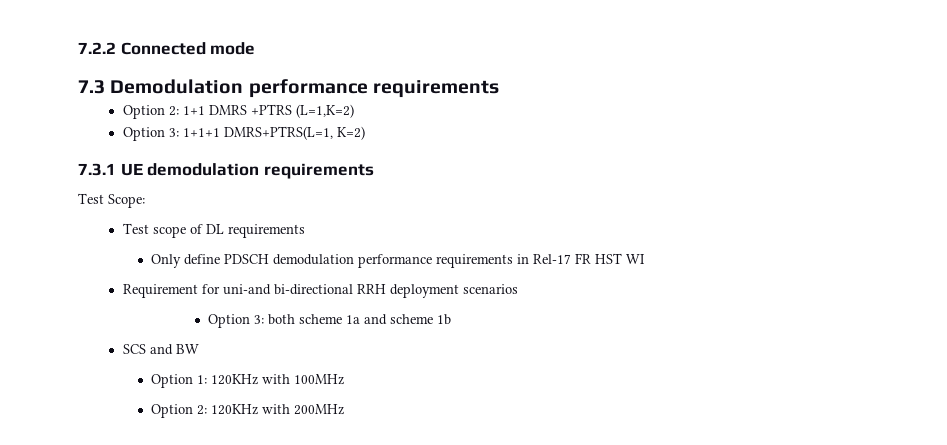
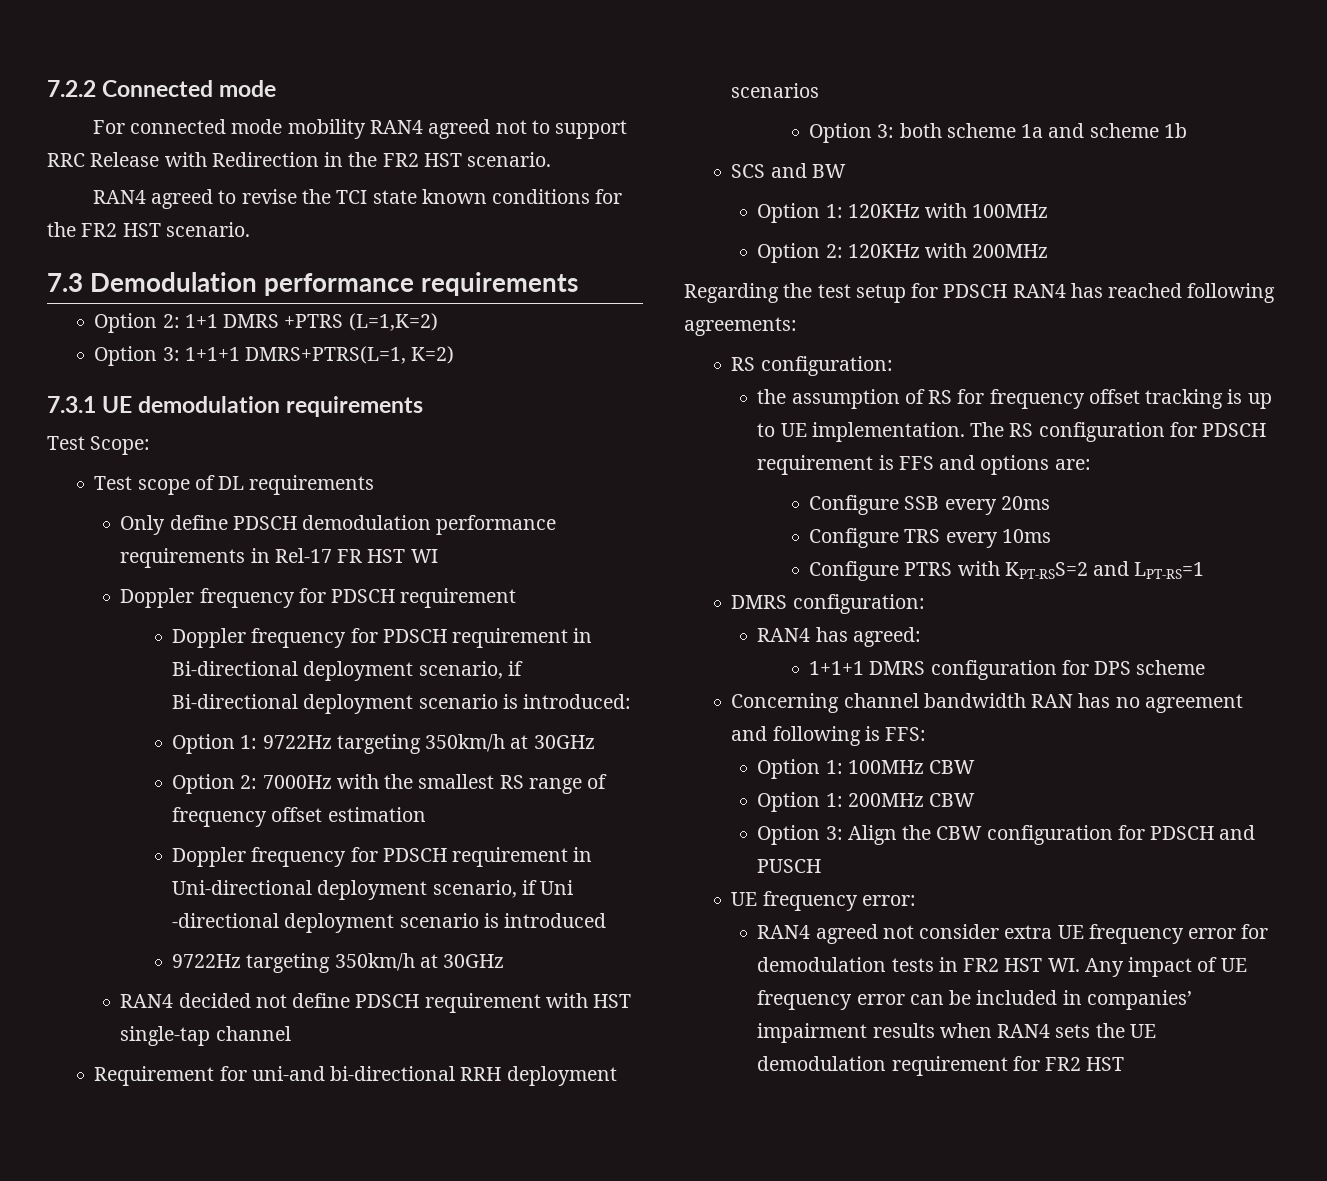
(256, 48) none -> [92,119,628,139] [47,152,552,167] [92,189,623,209] [47,222,250,237] // For connected mode mobility RAN4 agreed not to support RRC Release with Redirection in the FR2 HST scenario. // RAN4 agreed to revise the TCI state known conditions for the FR2 HST scenario.
(646, 259) none -> [120,588,517,608] [172,628,593,648] [172,661,523,681] [172,694,632,714] [172,734,595,754] [172,774,608,794] [172,807,426,827] [172,847,593,867] [172,880,574,900] [172,913,607,933] [172,953,505,973] [120,993,632,1013] [120,1026,291,1046] // Doppler frequency for PDSCH requirement // Doppler frequency for PDSCH requirement in Bi-directional deployment scenario, if Bi-directional deployment scenario is introduced: // Option 1: 9722Hz targeting 350km/h at 30GHz // Option 2: 7000Hz with the smallest RS range of frequency offset estimation // Doppler frequency for PDSCH requirement in Uni-directional deployment scenario, if Uni -directional deployment scenario is introduced // 9722Hz targeting 350km/h at 30GHz // RAN4 decided not define PDSCH requirement with HST single-tap channel
(345, 409) none -> [684,283,1276,303] [684,317,797,336] [731,356,893,376] [757,389,1272,409] [757,422,1267,442] [757,455,1091,475] [809,495,1050,515] [809,528,1051,548] [809,561,1205,581] [731,594,925,614] [757,627,921,647] [809,660,1206,680] [731,693,1243,713] [731,726,927,746] [757,759,976,779] [757,792,976,812] [757,825,1256,845] [757,859,822,873] [731,891,916,911] [757,924,1269,944] [757,957,1247,977] [757,990,1192,1010] [757,1023,1156,1043] [757,1056,1125,1076] // Regarding the test setup for PDSCH RAN4 has reached following agreements: // RS configuration: // the assumption of RS for frequency offset tracking is up to UE implementation. The RS configuration for PDSCH requirement is FFS and options are: // Configure SSB every 20ms // Configure TRS every 10ms // Configure PTRS with KPT-RSS=2 and LPT-RS=1 // DMRS configuration: // RAN4 has agreed: // 1+1+1 DMRS configuration for DPS scheme // Concerning channel bandwidth RAN has no agreement and following is FFS: // Option 1: 100MHz CBW // Option 1: 200MHz CBW // Option 3: Align the CBW configuration for PDSCH and PUSCH // UE frequency error: // RAN4 agreed not consider extra UE frequency error for demodulation tests in FR2 HST WI. Any impact of UE frequency error can be included in companies’ impairment results when RAN4 sets the UE demodulation requirement for FR2 HST

